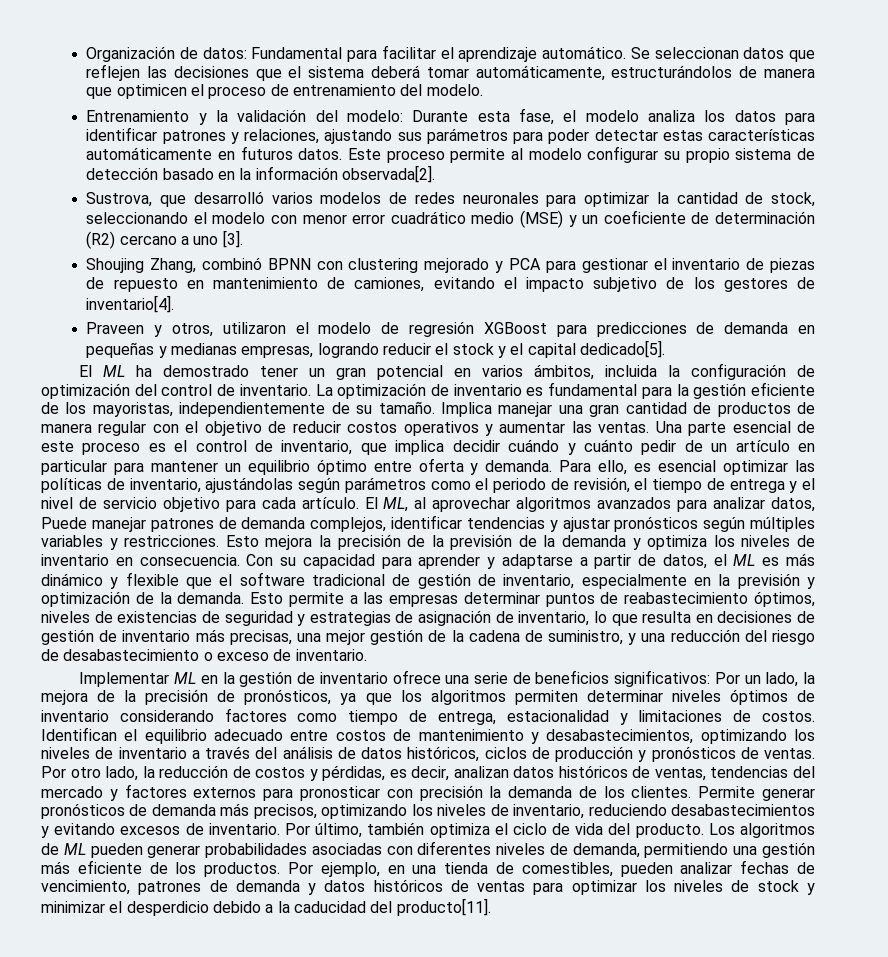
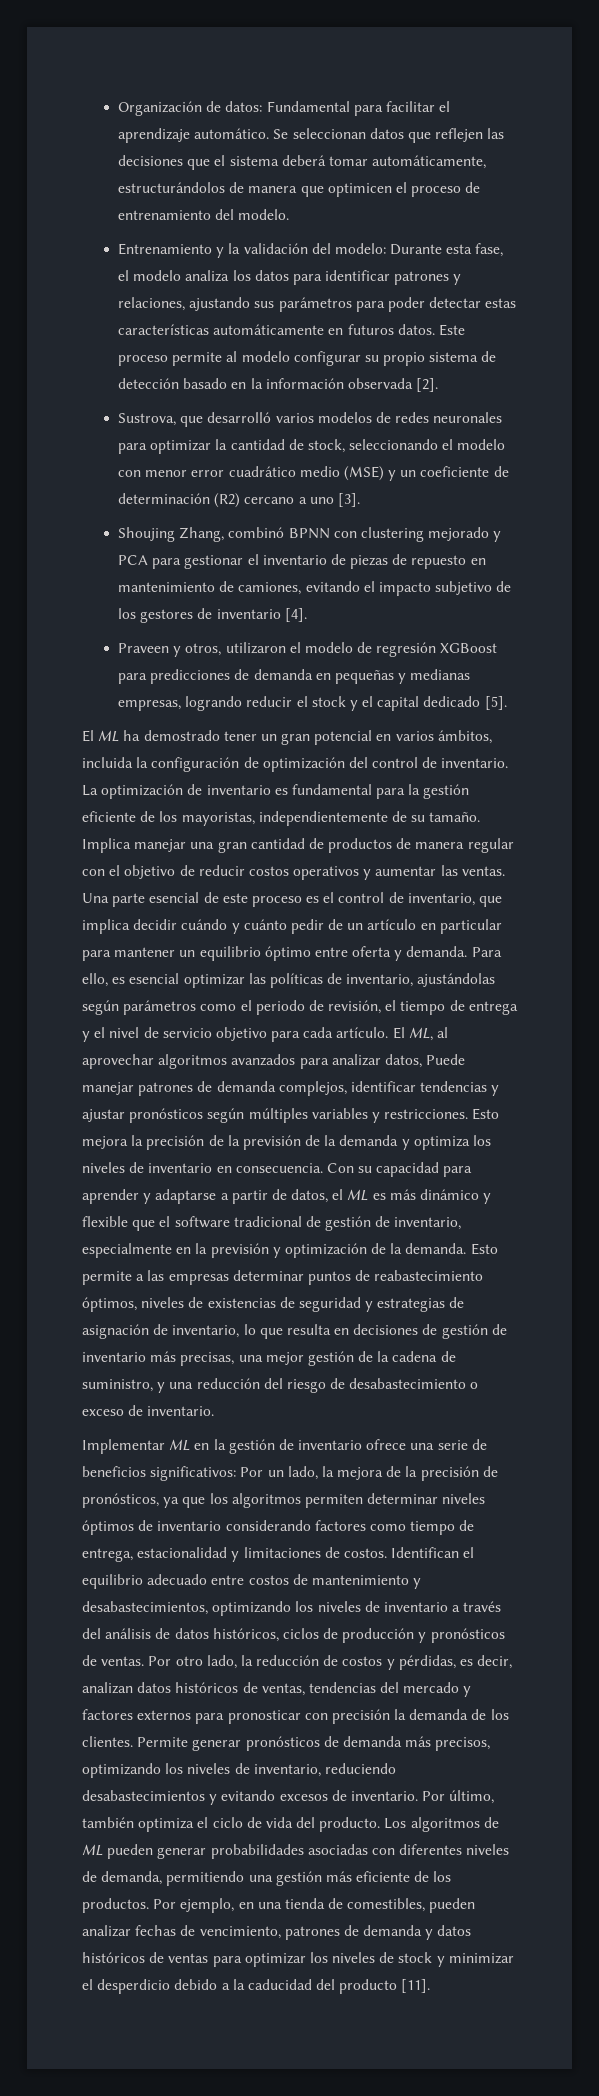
[341,165,435,183] observada[2]. -> [347,378,439,392] observada [2].
[86,295,175,313] inventario[4]. -> [216,608,307,622] inventario [4].
[579,340,665,358] dedicado[5]. -> [423,696,507,710] dedicado [5].
[396,898,491,916] producto[11]. -> [339,1979,431,1994] producto [11].

